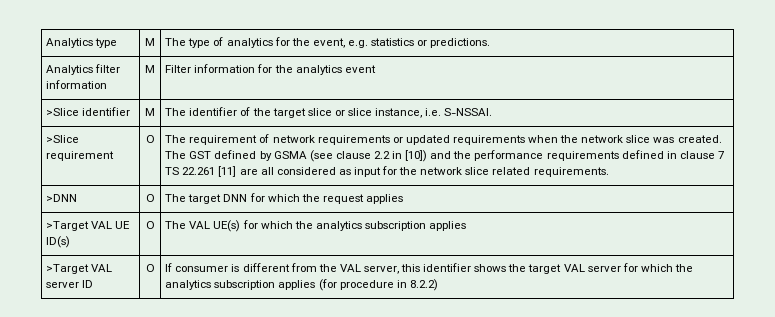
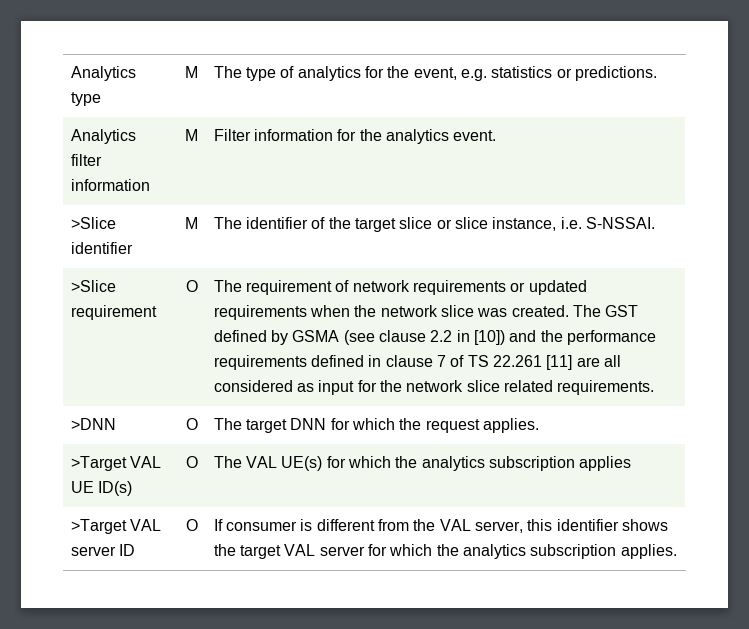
[344,65,376,73] event -> [453,130,497,141] event.
(724, 155) none -> [450,355,465,367] of
[365,194,403,204] applies -> [483,418,540,433] applies.
[278,279,438,291] applies (for procedure in 8.2.2) -> [620,544,677,559] applies.

